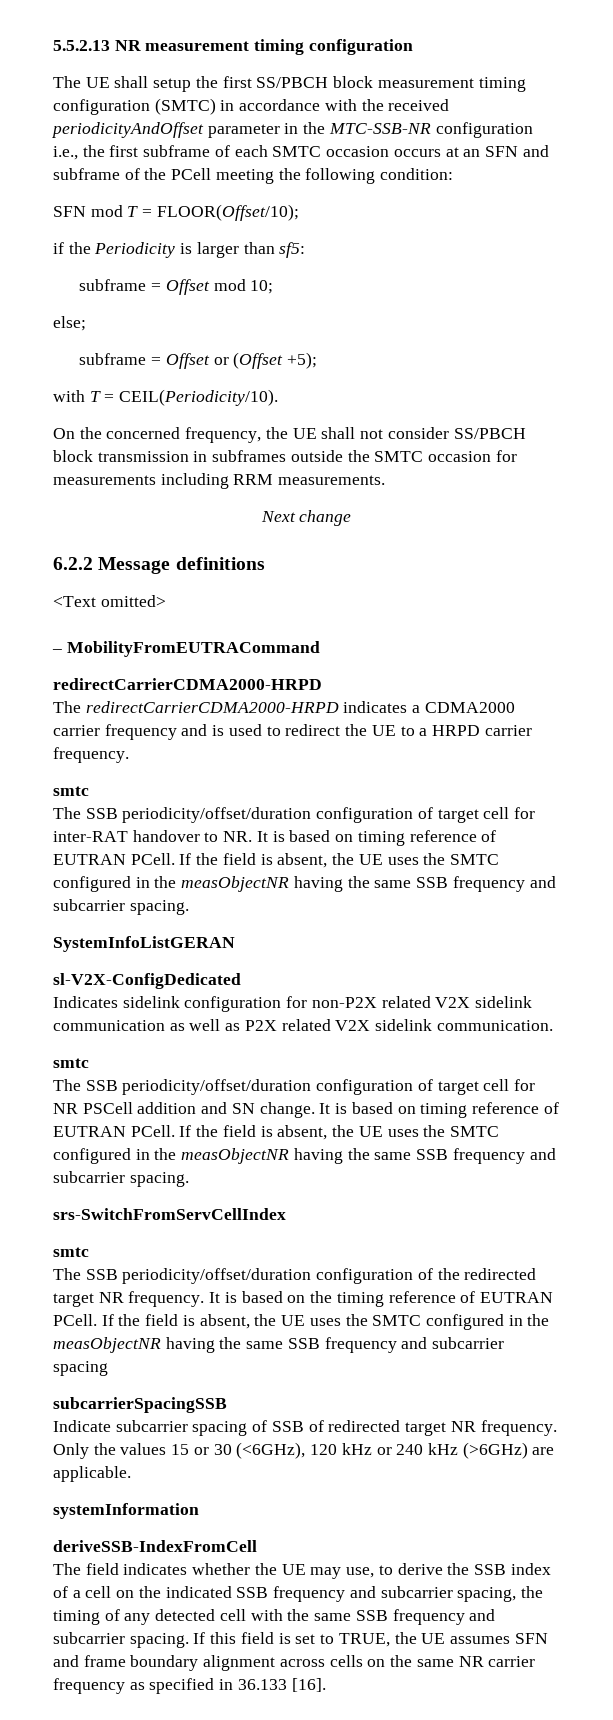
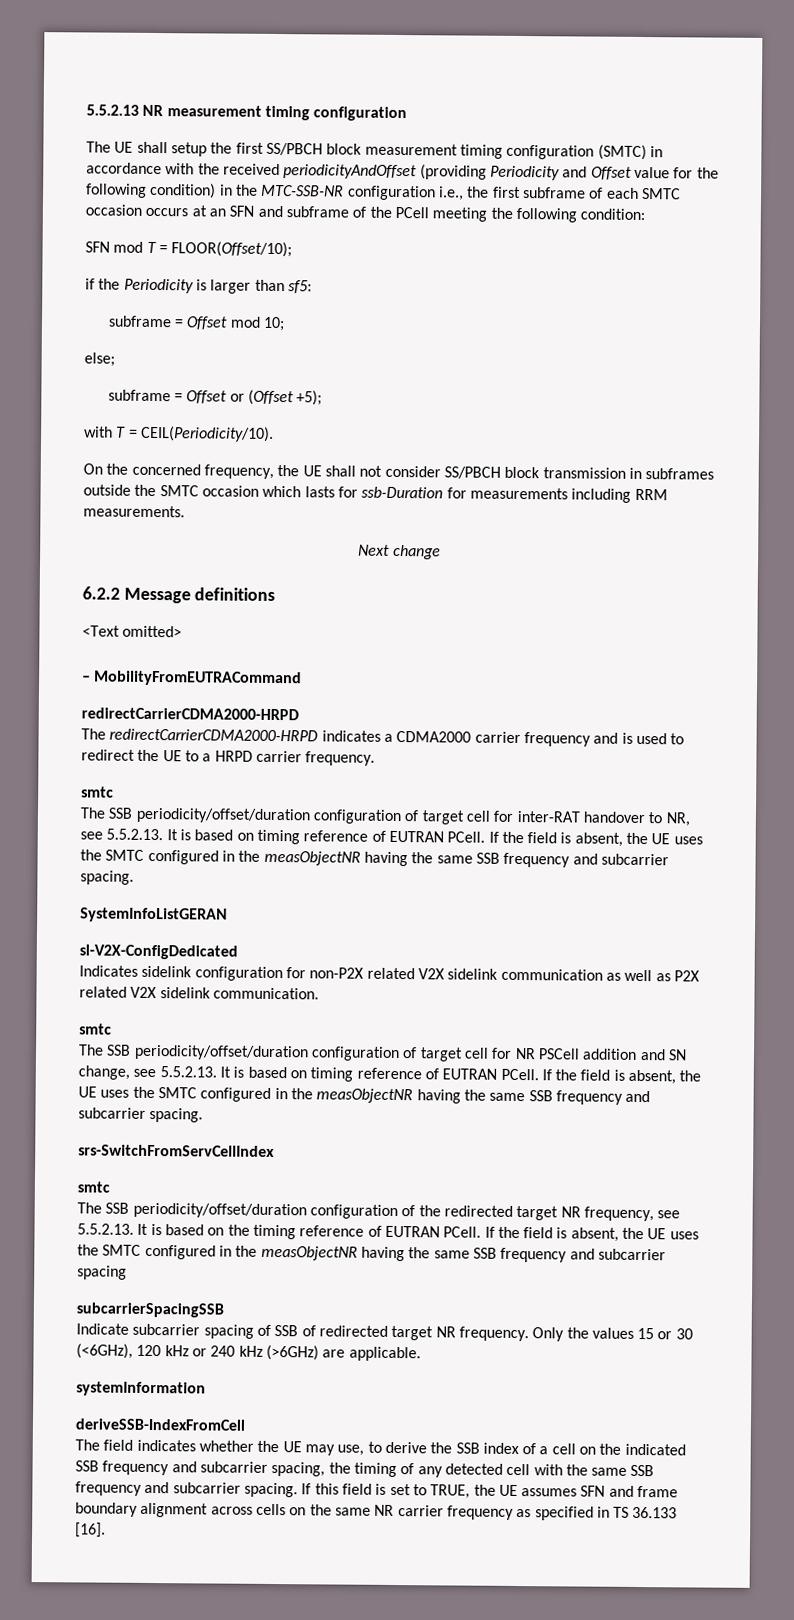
[207,124,280,138] parameter -> [419,164,719,181] [86,182,217,199] (providing Periodicity and Offset value for the following condition)
(492, 456) none -> [262,485,444,499] which lasts for ssb-Duration
[223,831,253,842] NR. -> [665,812,690,827] [80,828,164,841] NR, see 5.5.2.13.
[259,1102,315,1118] change. -> [78,1065,217,1080] change, see 5.5.2.13.
[128,1291,205,1307] frequency. -> [583,1206,681,1222] [77,1223,134,1235] frequency, see 5.5.2.13.
(234, 1684) none -> [613,1506,630,1518] TS

